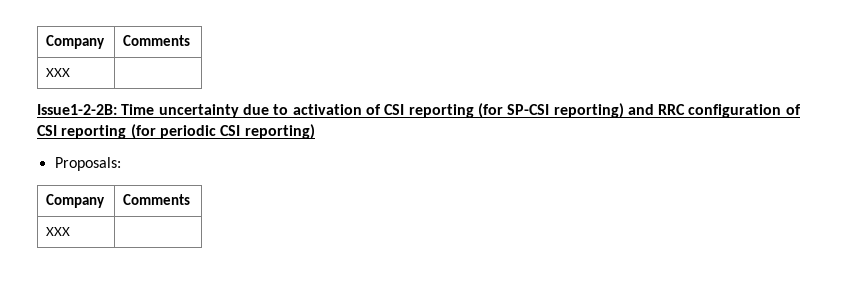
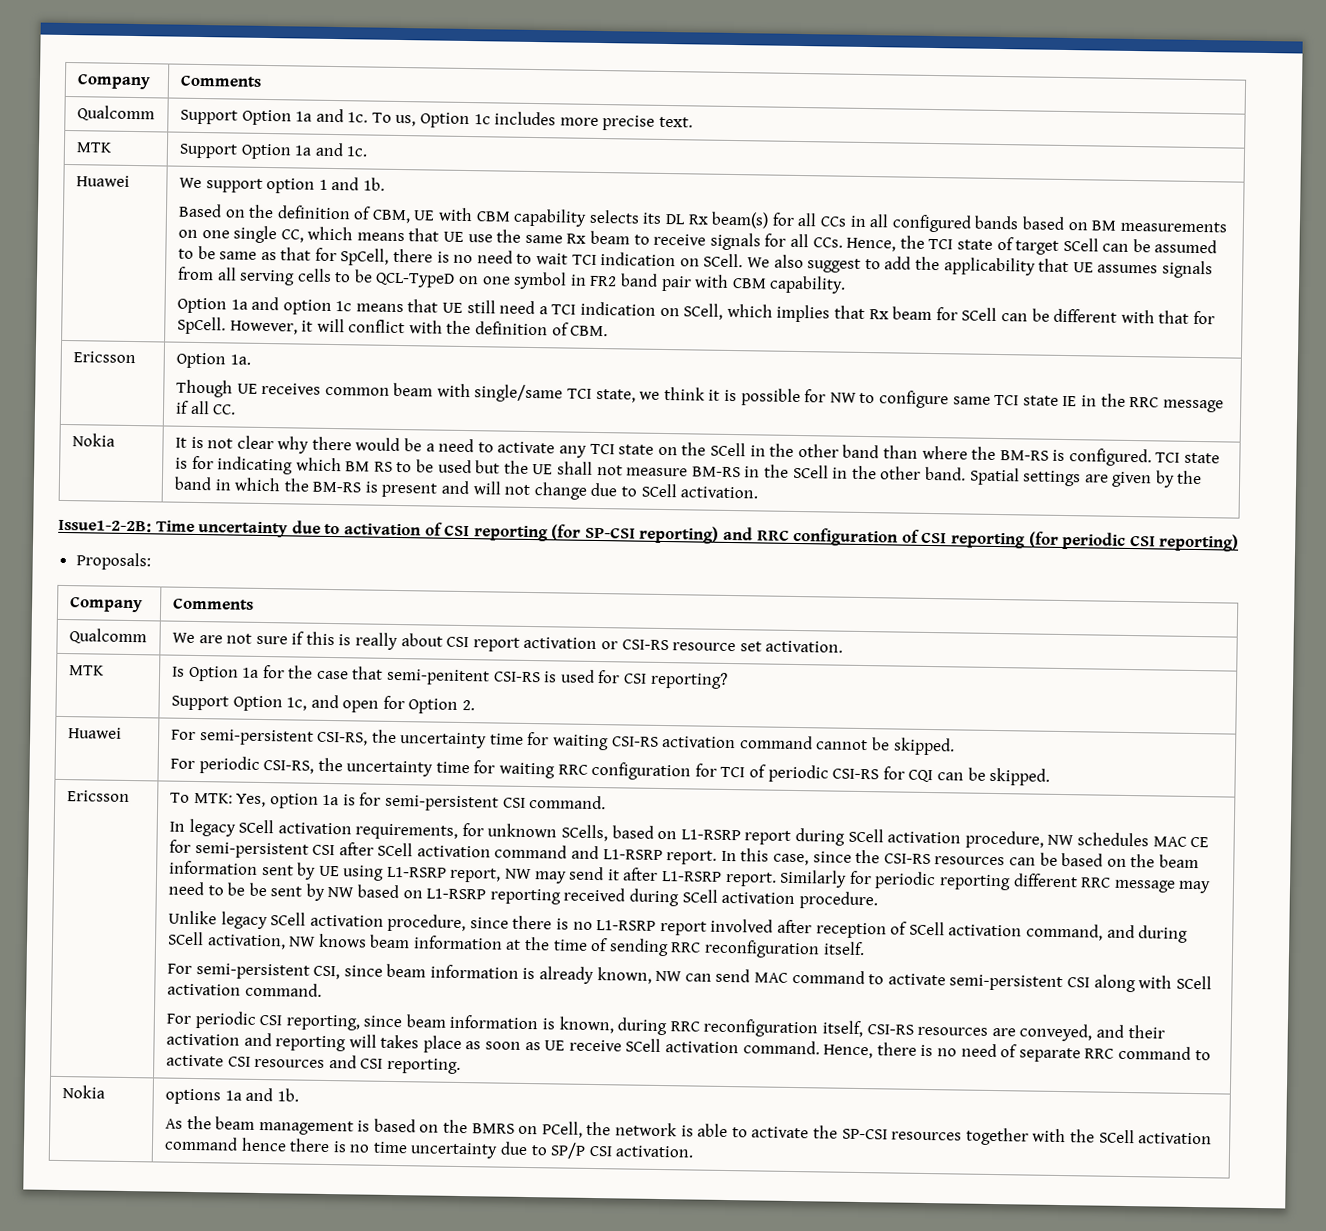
[46,35,106,49] [123,35,191,46] [46,68,71,77] Company | Comments // XXX | -> [76,73,151,90] [179,74,262,87] [76,105,155,122] [179,108,694,131] [75,142,112,153] [178,142,369,160] [75,175,130,187] [178,176,385,194] [177,203,1227,233] [177,225,1218,255] [177,245,1213,279] [176,266,847,294] [176,296,1215,325] [176,316,609,337] [72,351,136,364] [175,352,251,369] [175,379,1224,413] [174,400,237,415] [71,433,115,447] [174,435,1221,467] [174,455,1203,488] [173,476,759,500] Company | Comments // Qualcomm | Support Option 1a and 1c. To us, Option 1c includes more precise text. // MTK | Support Option 1a and 1c. // Huawei | We support option 1 and 1b. // Based on the definition of CBM, UE with CBM capability selects its DL Rx beam(s) for all CCs in all configured bands based on BM measurements on one single CC, which means that UE use the same Rx beam to receive signals for all CCs. Hence, the TCI state of target SCell can be assumed to be same as that for SpCell, there is no need to wait TCI indication on SCell. We also suggest to add the applicability that UE assumes signals from all serving cells to be QCL-TypeD on one symbol in FR2 band pair with CBM capability. // Option 1a and option 1c means that UE still need a TCI indication on SCell, which implies that Rx beam for SCell can be different with that for SpCell. However, it will conflict with the definition of CBM. // Ericsson | Option 1a. // Though UE receives common beam with single/same TCI state, we think it is possible for NW to configure same TCI state IE in the RRC message if all CC. // Nokia | It is not clear why there would be a need to activate any TCI state on the SCell in the other band than where the BM-RS is configured. TCI state is for indicating which BM RS to be used but the UE shall not measure BM-RS in the SCell in the other band. Spatial settings are given by the band in which the BM-RS is present and will not change due to SCell activation.
[46,227,71,236] XXX | -> [68,628,147,645] [171,631,844,653] [68,665,104,676] [171,664,728,689] [170,694,476,714] [67,727,122,739] [170,729,955,756] [169,756,1051,786] [66,790,130,803] [169,792,607,812] [168,818,1210,849] [168,839,1199,869] [168,860,1212,894] [167,881,878,910] [167,910,1189,943] [167,931,865,959] [166,963,1212,993] [166,982,322,997] [165,1011,1165,1042] [165,1032,1211,1063] [165,1054,461,1075] [61,1085,105,1099] [164,1087,299,1105] [164,1115,1213,1146] [163,1136,695,1159] Qualcomm | We are not sure if this is really about CSI report activation or CSI-RS resource set activation. // MTK | Is Option 1a for the case that semi-penitent CSI-RS is used for CSI reporting? // Support Option 1c, and open for Option 2. // Huawei | For semi-persistent CSI-RS, the uncertainty time for waiting CSI-RS activation command cannot be skipped. // For periodic CSI-RS, the uncertainty time for waiting RRC configuration for TCI of periodic CSI-RS for CQI can be skipped. // Ericsson | To MTK: Yes, option 1a is for semi-persistent CSI command. // In legacy SCell activation requirements, for unknown SCells, based on L1-RSRP report during SCell activation procedure, NW schedules MAC CE for semi-persistent CSI after SCell activation command and L1-RSRP report. In this case, since the CSI-RS resources can be based on the beam information sent by UE using L1-RSRP report, NW may send it after L1-RSRP report. Similarly for periodic reporting different RRC message may need to be be sent by NW based on L1-RSRP reporting received during SCell activation procedure. // Unlike legacy SCell activation procedure, since there is no L1-RSRP report involved after reception of SCell activation command, and during SCell activation, NW knows beam information at the time of sending RRC reconfiguration itself. // For semi-persistent CSI, since beam information is already known, NW can send MAC command to activate semi-persistent CSI along with SCell activation command. // For periodic CSI reporting, since beam information is known, during RRC reconfiguration itself, CSI-RS resources are conveyed, and their activation and reporting will takes place as soon as UE receive SCell activation command. Hence, there is no need of separate RRC command to activate CSI resources and CSI reporting. // Nokia | options 1a and 1b. // As the beam management is based on the BMRS on PCell, the network is able to activate the SP-CSI resources together with the SCell activation command hence there is no time uncertainty due to SP/P CSI activation.

